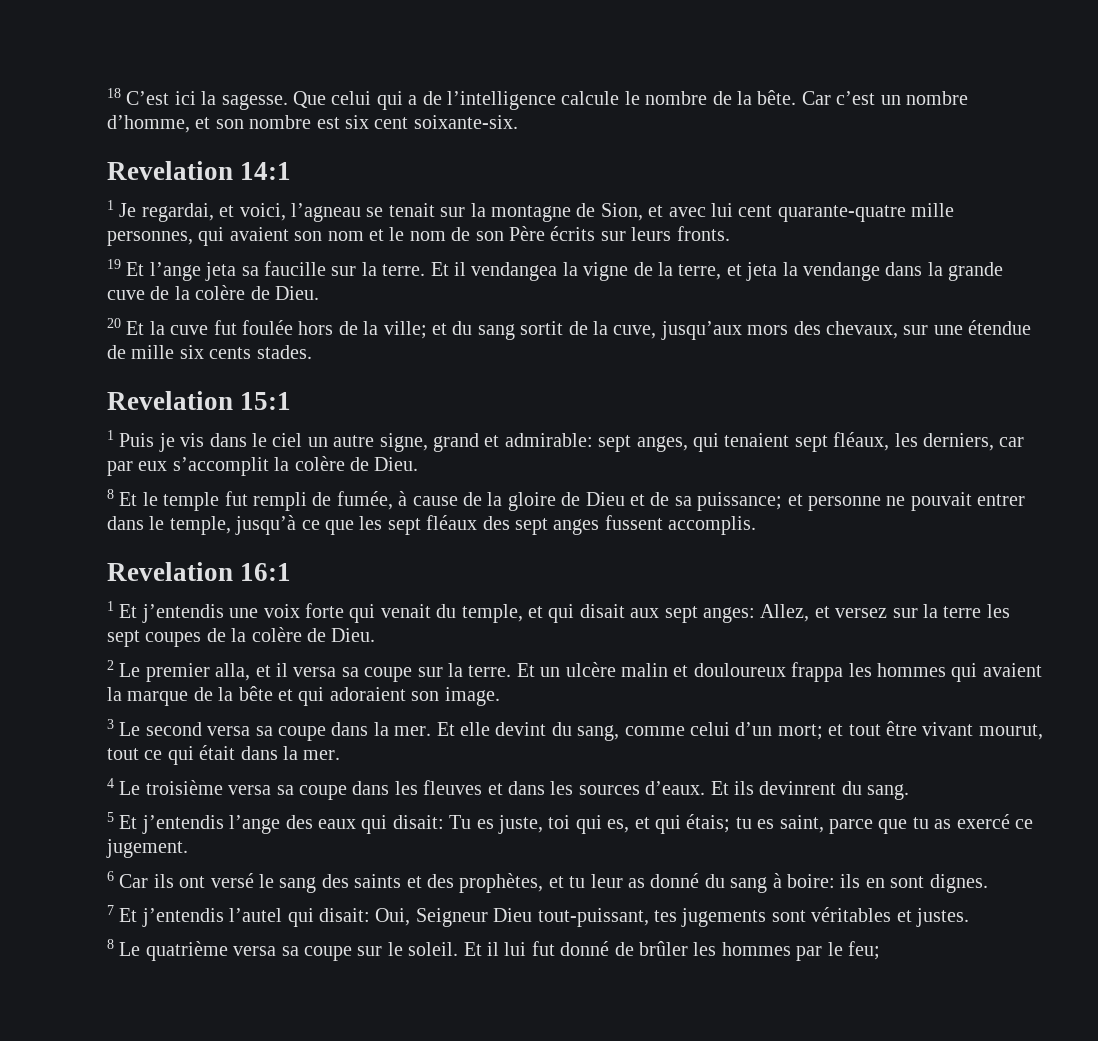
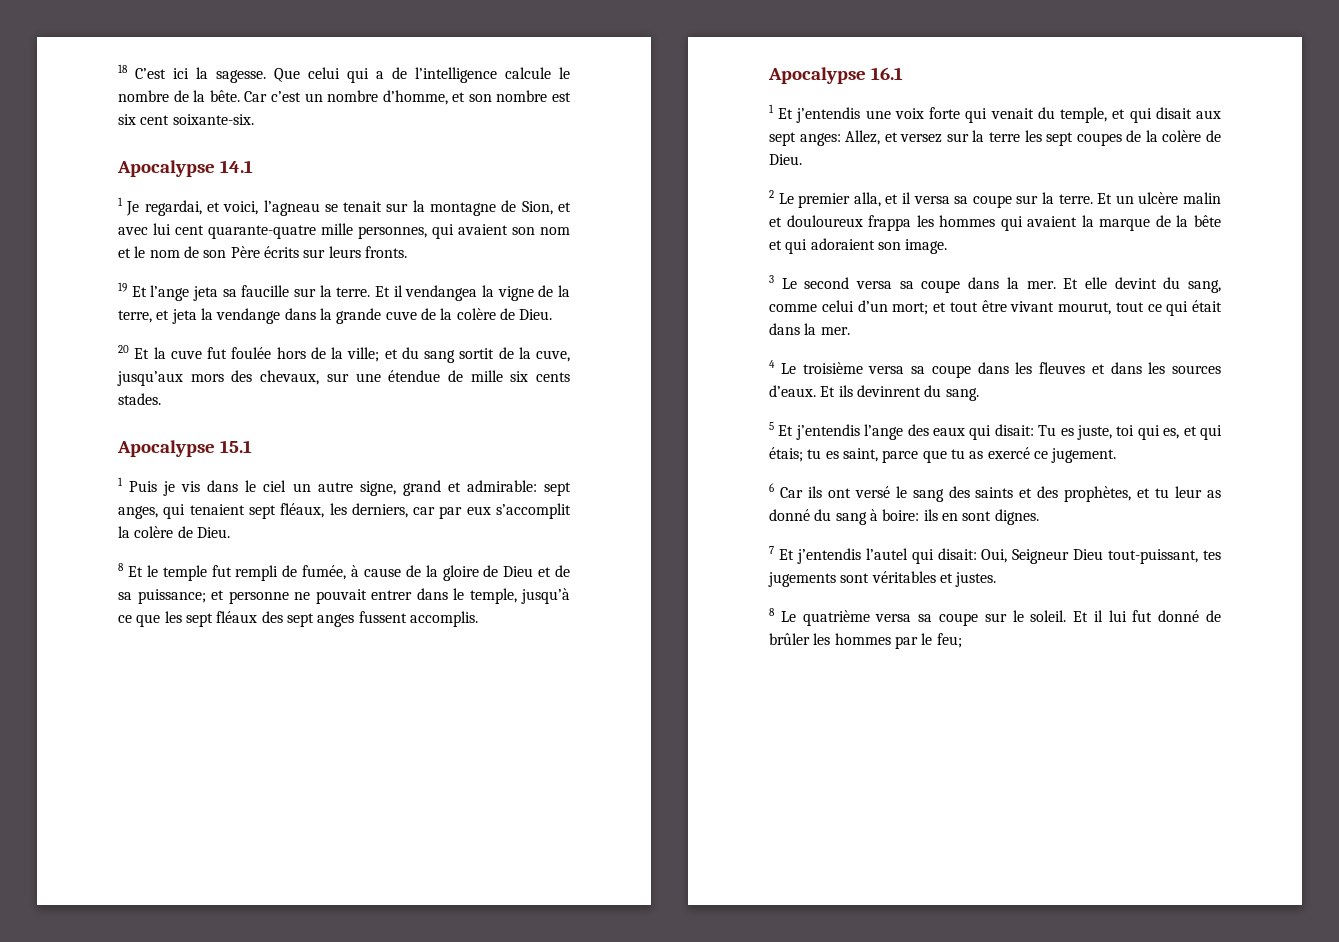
[107,161,292,180] Revelation 14:1 -> [117,160,253,177] Apocalypse 14.1
[107,391,292,410] Revelation 15:1 -> [117,440,252,457] Apocalypse 15.1
[107,562,292,581] Revelation 16:1 -> [768,67,903,84] Apocalypse 16.1

